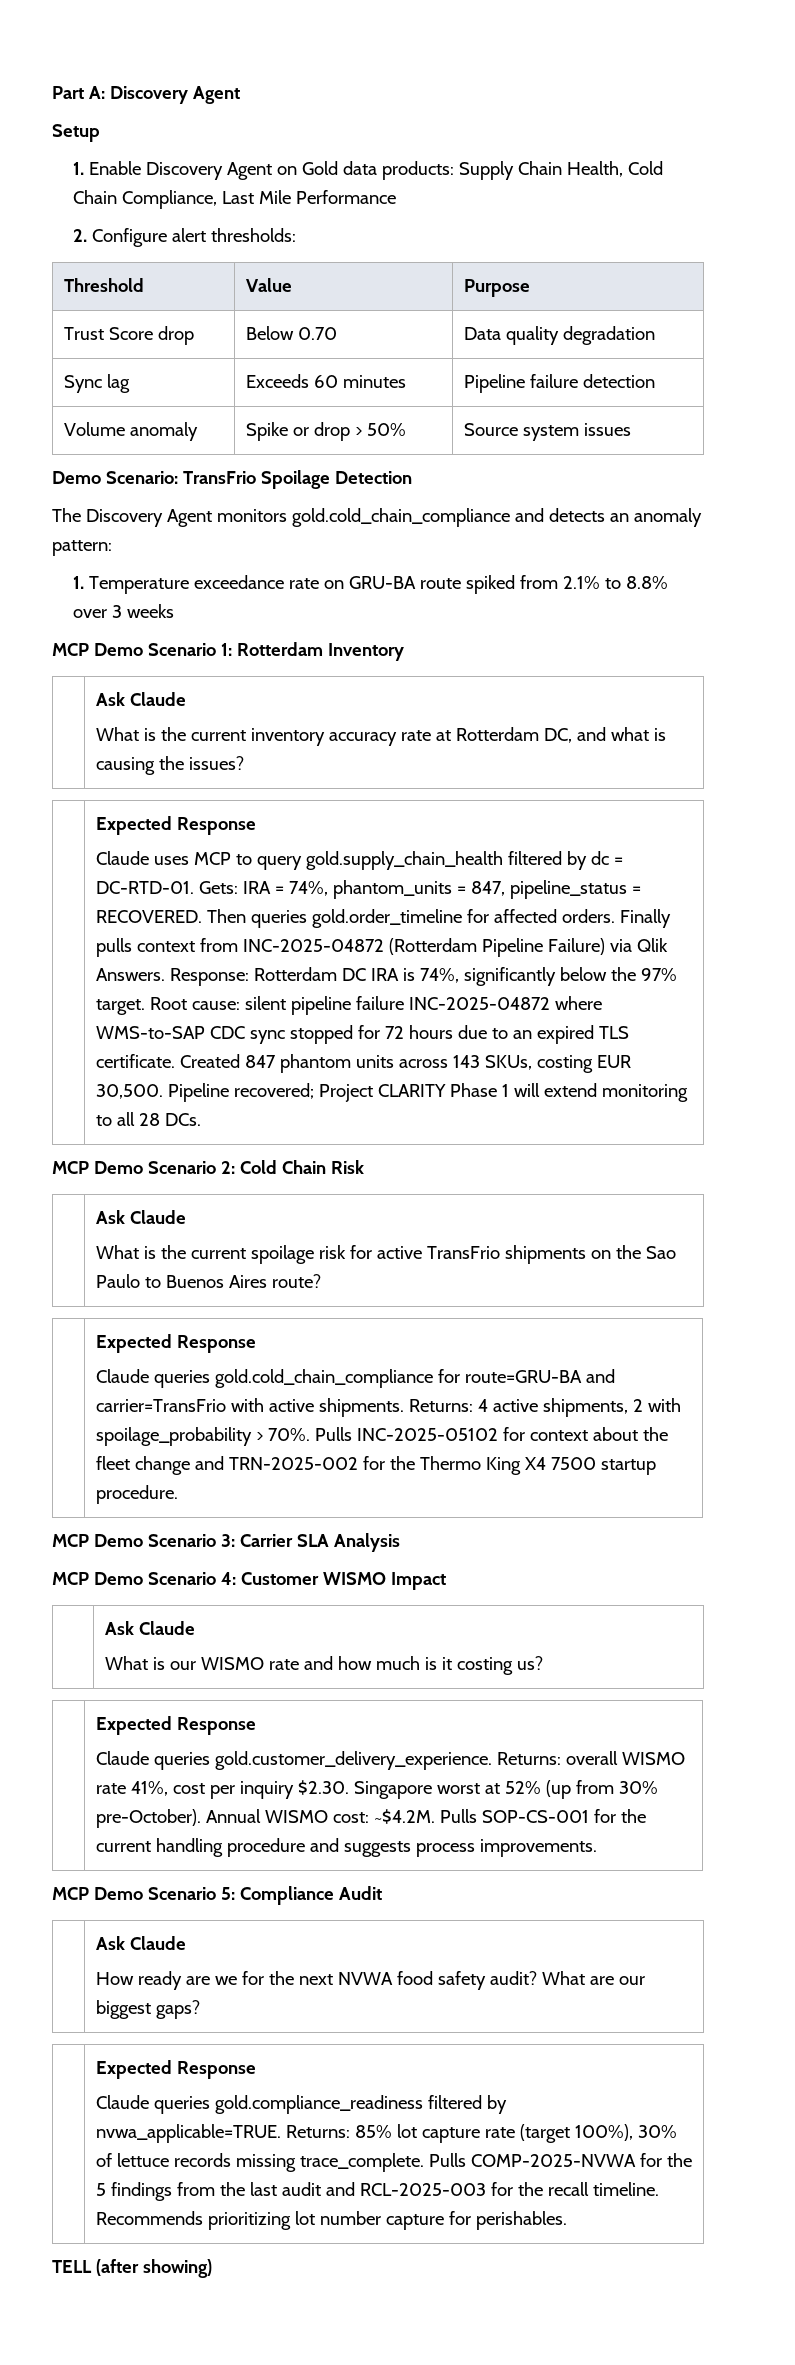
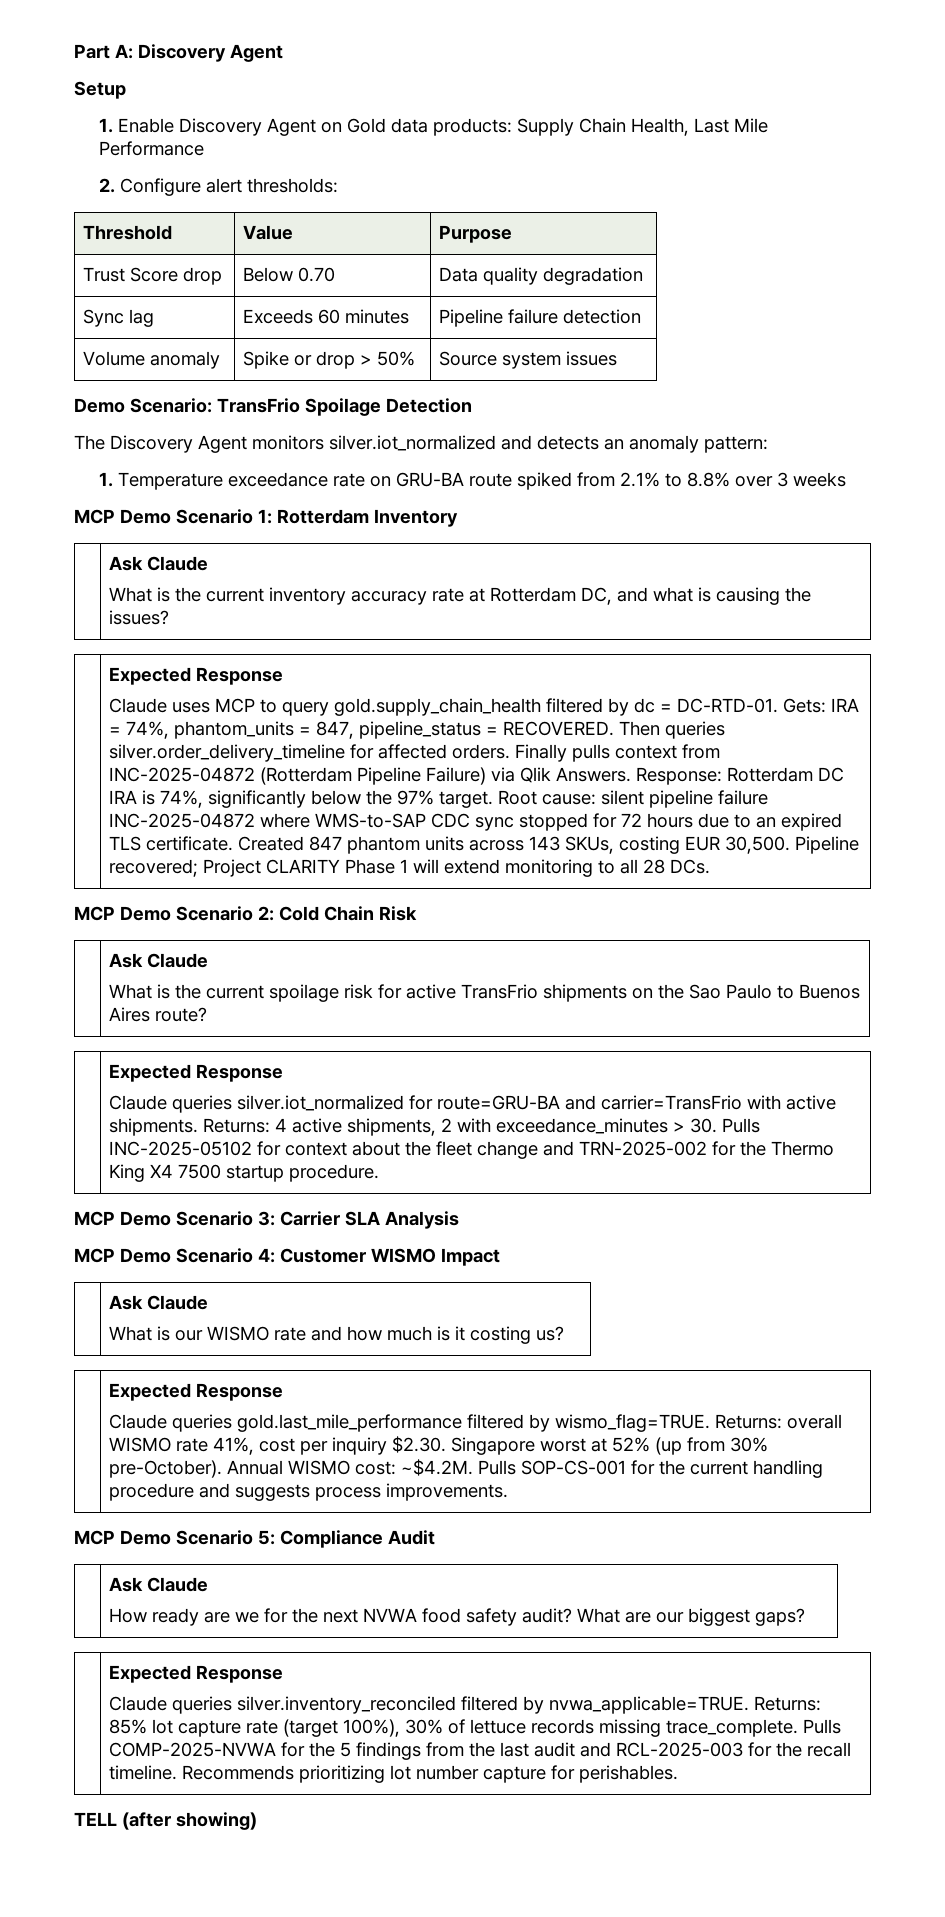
[627,161,663,175] [72,190,217,209] Cold Chain Compliance, -> (690, 127) none
[291,508,510,527] gold.cold_chain_compliance -> [329,435,496,451] silver.iot_normalized
[311,909,462,928] gold.order_timeline -> [108,744,345,762] silver.order_delivery_timeline
[214,1369,433,1388] gold.cold_chain_compliance -> [236,1095,404,1111] silver.iot_normalized
[95,1427,310,1446] spoilage_probability > 70%. -> [495,1118,717,1134] exceedance_minutes > 30.
[214,1751,492,1770] gold.customer_delivery_experience. -> [236,1414,710,1432] gold.last_mile_performance filtered by wismo_flag=TRUE.
[214,2095,423,2114] gold.compliance_readiness -> [236,1696,456,1714] silver.inventory_reconciled

